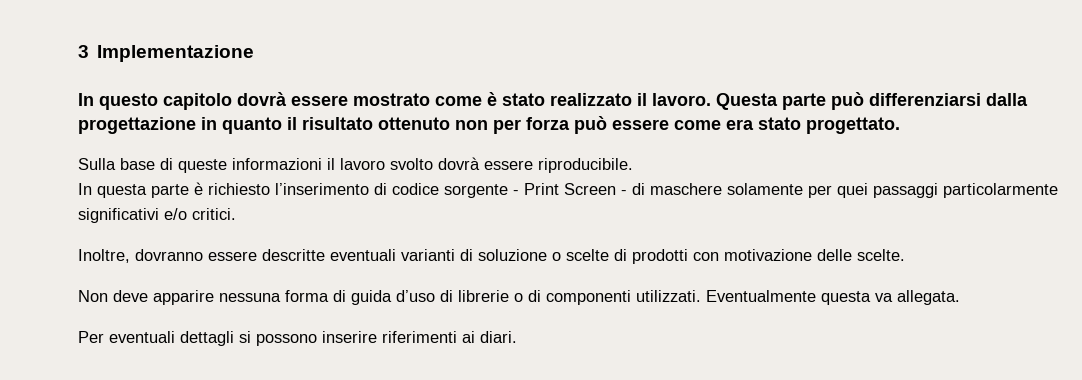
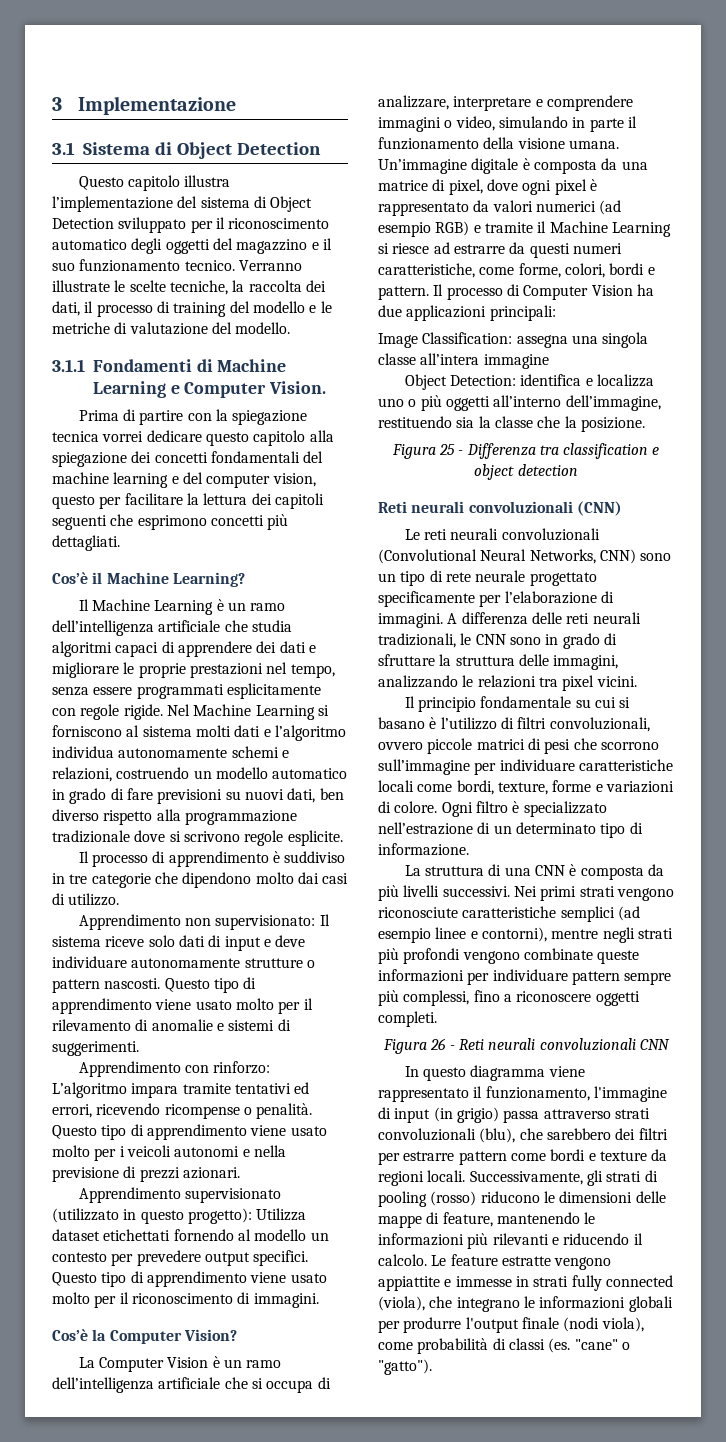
[78,92,1028,110] [78,116,900,134] [78,157,633,173] [78,182,1058,198] [78,208,236,223] [78,249,905,264] [78,290,960,305] [78,331,517,346] In questo capitolo dovrà essere mostrato come è stato realizzato il lavoro. Questa parte può differenziarsi dalla progettazione in quanto il risultato ottenuto non per forza può essere come era stato progettato. // Sulla base di queste informazioni il lavoro svolto dovrà essere riproducibile. // In questa parte è richiesto l’inserimento di codice sorgente - Print Screen - di maschere solamente per quei passaggi particolarmente significativi e/o critici. // Inoltre, dovranno essere descritte eventuali varianti di soluzione o scelte di prodotti con motivazione delle scelte. // Non deve apparire nessuna forma di guida d’uso di librerie o di componenti utilizzati. Eventualmente questa va allegata. // Per eventuali dettagli si possono inserire riferimenti ai diari. -> [52,142,321,159] [78,175,231,191] [52,196,313,212] [52,217,330,233] [52,238,332,254] [52,259,302,272] [52,280,326,295] [52,301,332,317] [52,322,291,335] [52,359,287,372] [93,381,327,398] [78,409,308,425] [52,430,334,446] [52,451,324,467] [52,472,316,488] [52,493,324,509] [52,514,289,530] [52,535,120,551] [52,572,245,587] [78,599,286,615] [52,620,292,636] [52,641,316,657] [52,662,335,678] [52,683,321,699] [52,704,329,720] [52,725,346,741] [52,746,289,758] [52,767,348,782] [52,788,344,804] [52,809,297,825] [52,830,343,846] [78,851,346,867] [52,872,349,888] [52,893,120,906] [78,914,330,930] [52,935,306,951] [52,956,315,968] [52,977,257,993] [52,998,313,1014] [52,1019,291,1031] [52,1041,139,1056] [78,1061,271,1077] [52,1082,310,1098] [52,1103,313,1119] [52,1124,327,1140] [52,1145,286,1161] [52,1166,240,1182] [78,1187,282,1203] [52,1208,307,1224] [52,1229,329,1241] [52,1250,309,1266] [52,1271,327,1287] [52,1292,319,1308] [52,1329,237,1344] [78,1356,282,1372] [52,1377,331,1393] [378,95,633,111] [378,116,637,132] [378,137,619,150] [378,158,648,174] [378,179,597,195] [378,200,622,216] [378,221,671,237] [378,242,622,258] [378,263,655,278] [378,284,654,300] [378,305,556,321] [378,332,649,348] [378,353,549,369] [404,374,655,390] [378,395,661,411] [378,416,645,432] [391,443,660,459] [474,464,578,480] [378,501,622,516] [404,528,600,541] [378,549,672,564] [378,570,597,586] [378,591,614,607] [378,612,641,628] [378,633,617,649] [378,654,619,670] [378,675,637,691] [404,696,631,712] [378,717,650,732] [378,738,659,754] [378,759,673,775] [378,780,674,795] [378,801,607,817] [378,822,643,838] [378,843,469,856] [404,864,665,880] [378,885,674,901] [378,906,640,922] [378,927,673,943] [378,948,640,964] [378,969,672,985] [378,990,640,1006] [378,1011,437,1027] [383,1038,670,1054] [404,1065,585,1081] [378,1086,667,1102] [378,1107,650,1123] [378,1128,668,1143] [378,1149,668,1165] [378,1170,658,1186] [378,1191,666,1207] [378,1212,596,1228] [378,1233,643,1249] [378,1254,612,1270] [378,1275,673,1291] [378,1296,673,1312] [378,1317,644,1333] [378,1338,630,1354] [378,1359,432,1375] 3.1 Sistema di Object Detection // Questo capitolo illustra l’implementazione del sistema di Object Detection sviluppato per il riconoscimento automatico degli oggetti del magazzino e il suo funzionamento tecnico. Verranno illustrate le scelte tecniche, la raccolta dei dati, il processo di training del modello e le metriche di valutazione del modello. // 3.1.1 Fondamenti di Machine Learning e Computer Vision. // Prima di partire con la spiegazione tecnica vorrei dedicare questo capitolo alla spiegazione dei concetti fondamentali del machine learning e del computer vision, questo per facilitare la lettura dei capitoli seguenti che esprimono concetti più dettagliati. // Cos’è il Machine Learning? // Il Machine Learning è un ramo dell’intelligenza artificiale che studia algoritmi capaci di apprendere dei dati e migliorare le proprie prestazioni nel tempo, senza essere programmati esplicitamente con regole rigide. Nel Machine Learning si forniscono al sistema molti dati e l’algoritmo individua autonomamente schemi e relazioni, costruendo un modello automatico in grado di fare previsioni su nuovi dati, ben diverso rispetto alla programmazione tradizionale dove si scrivono regole esplicite. // Il processo di apprendimento è suddiviso in tre categorie che dipendono molto dai casi di utilizzo. // Apprendimento non supervisionato: Il sistema riceve solo dati di input e deve individuare autonomamente strutture o pattern nascosti. Questo tipo di apprendimento viene usato molto per il rilevamento di anomalie e sistemi di suggerimenti. // Apprendimento con rinforzo: L’algoritmo impara tramite tentativi ed errori, ricevendo ricompense o penalità. Questo tipo di apprendimento viene usato molto per i veicoli autonomi e nella previsione di prezzi azionari. // Apprendimento supervisionato (utilizzato in questo progetto): Utilizza dataset etichettati fornendo al modello un contesto per prevedere output specifici. Questo tipo di apprendimento viene usato molto per il riconoscimento di immagini. // Cos’è la Computer Vision? // La Computer Vision è un ramo dell’intelligenza artificiale che si occupa di analizzare, interpretare e comprendere immagini o video, simulando in parte il funzionamento della visione umana. Un’immagine digitale è composta da una matrice di pixel, dove ogni pixel è rappresentato da valori numerici (ad esempio RGB) e tramite il Machine Learning si riesce ad estrarre da questi numeri caratteristiche, come forme, colori, bordi e pattern. Il processo di Computer Vision ha due applicazioni principali: // Image Classification: assegna una singola classe all’intera immagine // Object Detection: identifica e localizza uno o più oggetti all’interno dell’immagine, restituendo sia la classe che la posizione. // Figura 25 - Differenza tra classification e object detection // Reti neurali convoluzionali (CNN) // Le reti neurali convoluzionali (Convolutional Neural Networks, CNN) sono un tipo di rete neurale progettato specificamente per l’elaborazione di immagini. A differenza delle reti neurali tradizionali, le CNN sono in grado di sfruttare la struttura delle immagini, analizzando le relazioni tra pixel vicini. // Il principio fondamentale su cui si basano è l’utilizzo di filtri convoluzionali, ovvero piccole matrici di pesi che scorrono sull’immagine per individuare caratteristiche locali come bordi, texture, forme e variazioni di colore. Ogni filtro è specializzato nell’estrazione di un determinato tipo di informazione. // La struttura di una CNN è composta da più livelli successivi. Nei primi strati vengono riconosciute caratteristiche semplici (ad esempio linee e contorni), mentre negli strati più profondi vengono combinate queste informazioni per individuare pattern sempre più complessi, fino a riconoscere oggetti completi. // Figura 26 - Reti neurali convoluzionali CNN // In questo diagramma viene rappresentato il funzionamento, l'immagine di input (in grigio) passa attraverso strati convoluzionali (blu), che sarebbero dei filtri per estrarre pattern come bordi e texture da regioni locali. Successivamente, gli strati di pooling (rosso) riducono le dimensioni delle mappe di feature, mantenendo le informazioni più rilevanti e riducendo il calcolo. Le feature estratte vengono appiattite e immesse in strati fully connected (viola), che integrano le informazioni globali per produrre l'output finale (nodi viola), come probabilità di classi (es. "cane" o "gatto").

